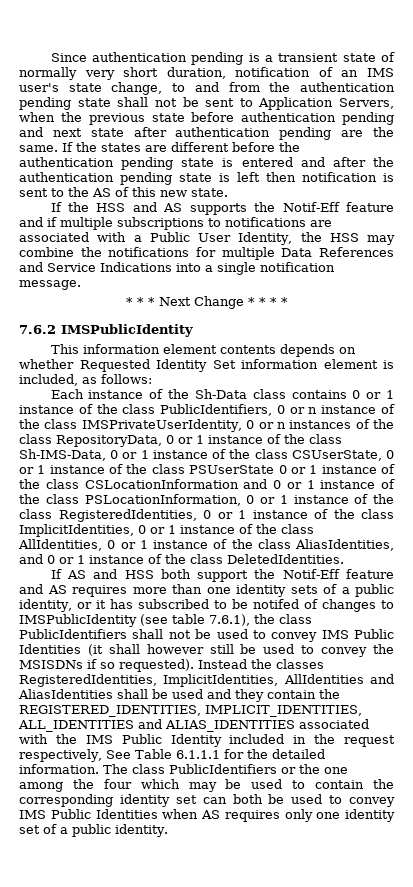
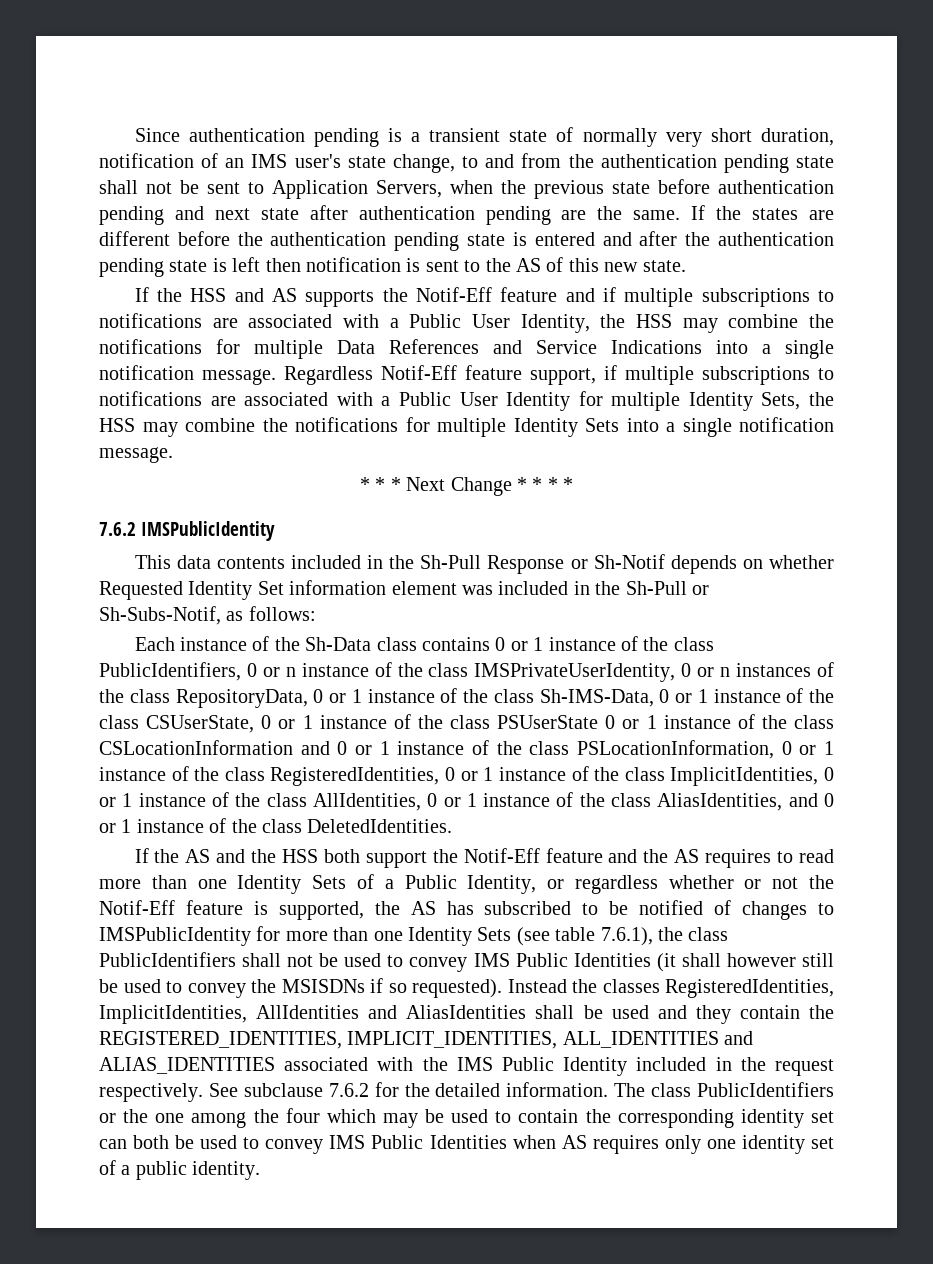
(81, 285) none -> [284,365,834,385] [99,391,834,411] [99,417,834,437] [99,447,173,463] Regardless Notif-Eff feature support, if multiple subscriptions to notifications are associated with a Public User Identity for multiple Identity Sets, the HSS may combine the notifications for multiple Identity Sets into a single notification message.
[82,344,276,354] information element contents -> [176,554,665,574] data contents included in the Sh-Pull Response or Sh-Notif
[383,360,394,369] [19,374,78,386] is included, -> [462,581,709,595] [99,606,221,625] was included in the Sh-Pull or Sh-Subs-Notif,
(62, 574) none -> [154,849,180,863] the
(118, 574) none -> [251,849,277,863] the
[47,584,394,597] [19,599,106,612] AS requires more than one identity sets of a public identity, or it -> [643,849,835,868] [99,874,835,894] [99,900,436,920] the AS requires to read more than one Identity Sets of a Public Identity, or regardless whether or not the Notif-Eff feature is supported, the AS
[252,599,299,609] notifed -> [639,900,704,915] notified
(137, 620) none -> [256,926,512,946] for more than one Identity Sets
[19,749,220,762] respectively, See Table 6.1.1.1 -> [99,1083,369,1102] respectively. See subclause 7.6.2

